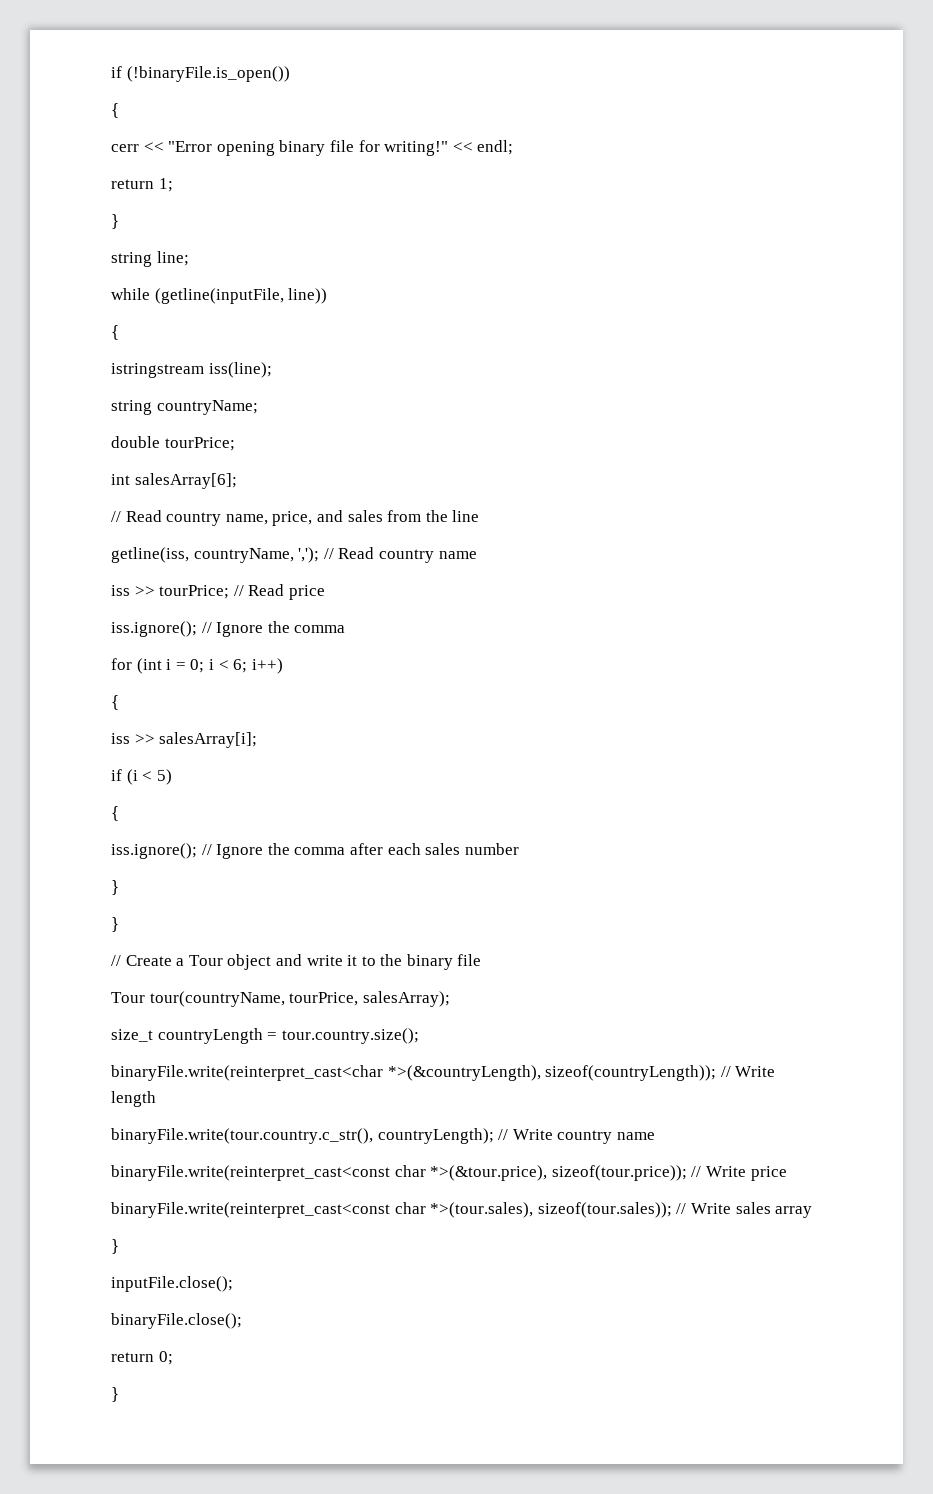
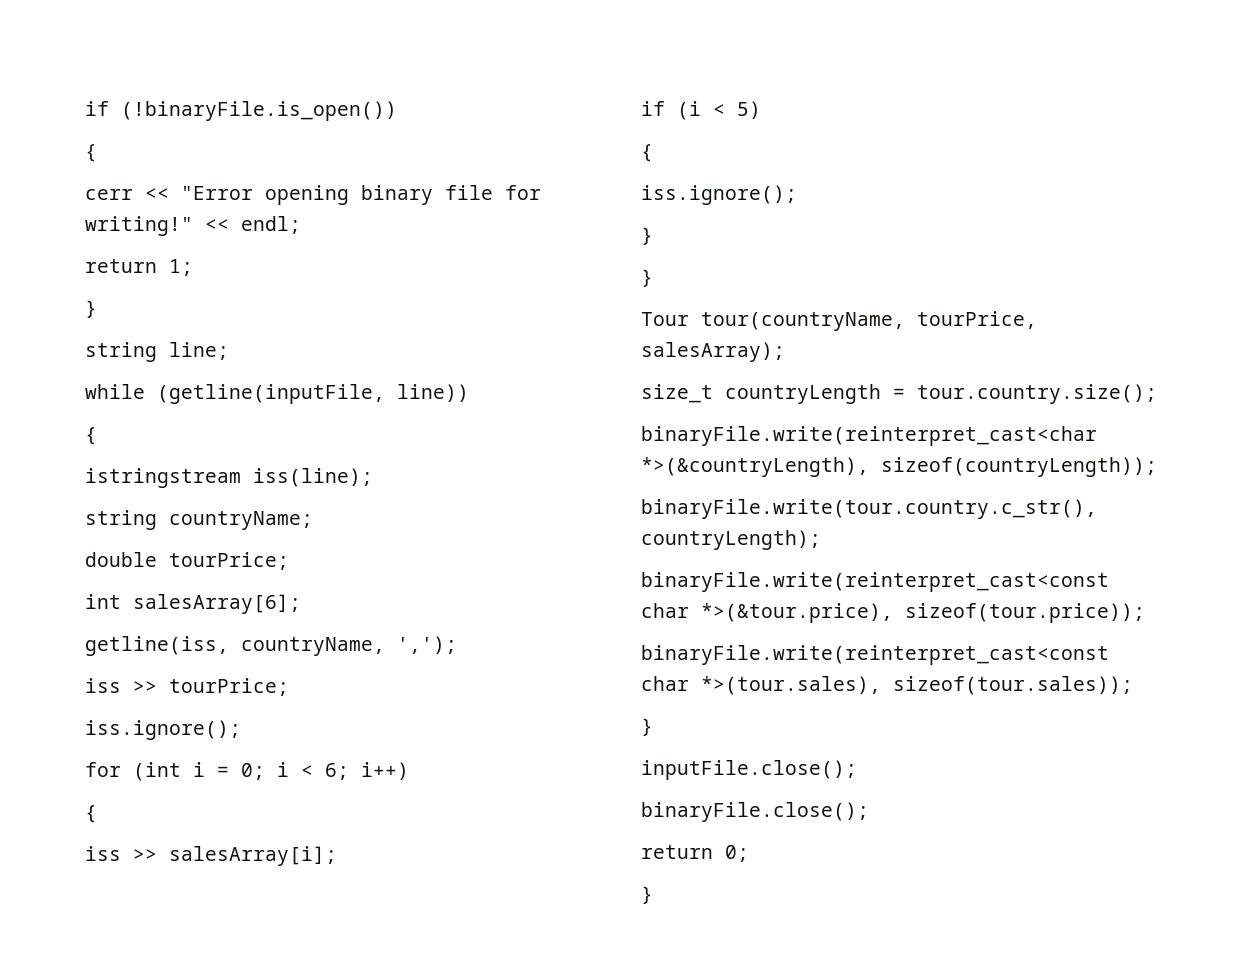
[111,510,480,526] // // Read country name, price, and sales from the line -> (301, 604) none
[323,547,477,563] // Read country name -> (457, 645) none
[233,584,325,600] [111,621,346,637] // Read price // iss.ignore(); // Ignore the comma -> [85,720,241,740] // iss.ignore();
[201,843,519,859] [111,880,119,895] [111,917,119,932] [111,954,482,970] // Ignore the comma after each sales number // } // } // // Create a Tour object and write it to the binary file -> [641,227,653,245] [641,269,653,287] // } // }
[720,1066,776,1077] [111,1091,156,1107] // Write length -> (1157, 467) none
[498,1129,655,1144] // Write country name -> (821, 540) none
[691,1166,787,1181] // Write price -> (1145, 613) none
[676,1202,813,1218] // Write sales array -> (1133, 685) none

